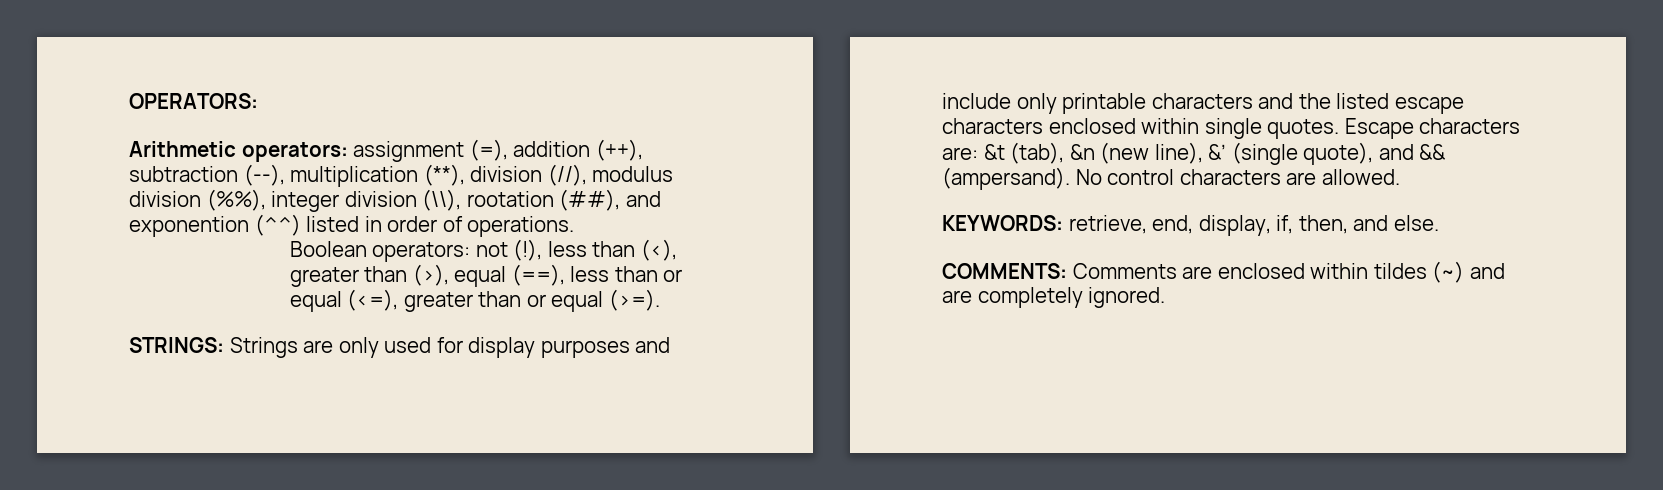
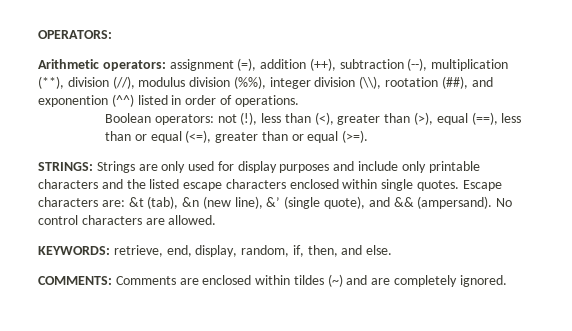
(1271, 225) none -> [241,245,290,257] random,

